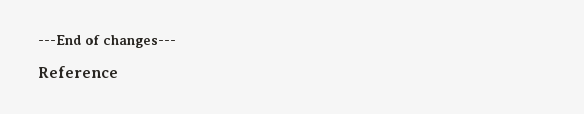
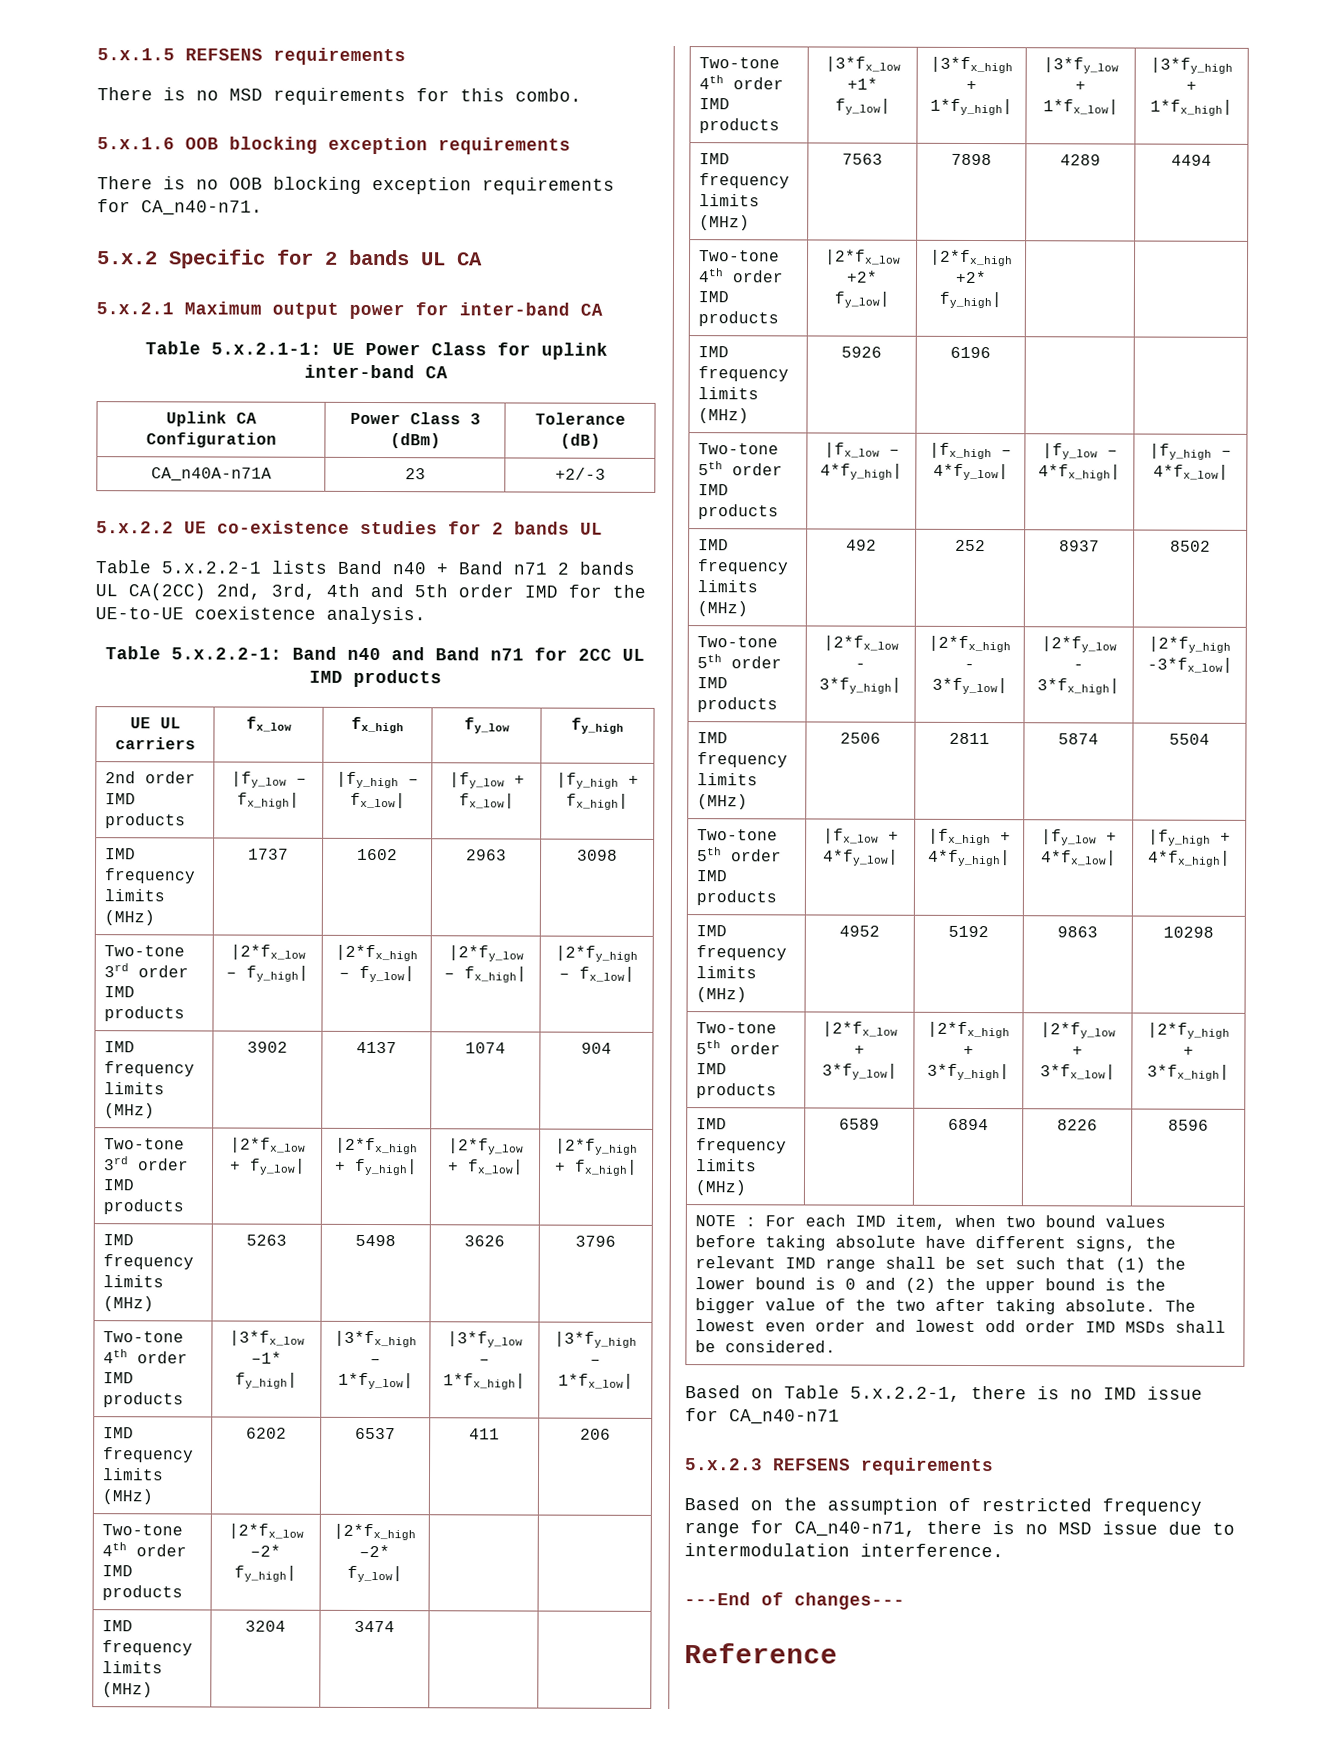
(38, 40) none -> [97,47,406,66] [97,87,582,106] [97,136,571,155] [97,176,615,195] [97,199,263,216] [97,249,483,269] [96,301,603,320] [144,341,608,360] [304,364,448,379] [165,411,257,427] [145,432,277,448] [349,412,481,425] [389,433,441,449] [534,412,626,425] [559,433,601,449] [150,467,272,482] [404,468,426,480] [554,467,606,480] [96,520,603,535] [95,560,636,575] [95,583,646,601] [95,606,426,625] [105,646,645,661] [308,669,442,688] [129,717,181,729] [114,737,196,750] [245,716,292,732] [351,716,404,734] [463,717,510,734] [571,717,624,734] [105,771,197,784] [105,793,137,805] [105,813,187,829] [230,771,307,788] [236,792,300,809] [336,771,419,789] [349,792,406,809] [448,772,525,789] [458,793,515,809] [556,772,639,789] [566,793,629,810] [105,848,137,860] [104,868,197,884] [104,889,166,902] [104,910,156,926] [247,848,289,860] [357,848,398,861] [466,849,507,861] [577,849,618,861] [104,945,186,957] [104,963,190,978] [104,986,136,998] [104,1006,186,1022] [229,944,306,960] [226,965,309,982] [335,944,418,962] [338,965,415,983] [447,945,524,962] [444,966,527,983] [555,945,638,962] [558,966,635,982] [104,1041,136,1053] [104,1061,196,1077] [104,1082,166,1095] [104,1103,156,1119] [246,1041,288,1053] [356,1041,397,1054] [465,1042,506,1054] [581,1042,612,1054] [104,1138,186,1150] [104,1156,190,1171] [103,1179,135,1191] [103,1199,185,1215] [229,1137,306,1153] [229,1158,306,1175] [335,1137,418,1155] [335,1158,418,1176] [447,1138,524,1155] [447,1159,524,1175] [555,1138,638,1155] [555,1159,638,1176] [103,1234,135,1246] [103,1254,195,1270] [103,1275,165,1288] [103,1296,155,1312] [245,1234,287,1246] [355,1234,396,1247] [464,1235,505,1247] [575,1235,616,1247] [103,1331,185,1343] [103,1349,189,1364] [103,1372,135,1384] [103,1392,185,1408] [228,1330,305,1346] [250,1351,282,1364] [234,1372,298,1389] [334,1330,417,1348] [370,1359,381,1365] [337,1372,414,1390] [446,1331,523,1348] [479,1359,490,1365] [443,1373,526,1390] [554,1331,637,1348] [590,1359,601,1365] [557,1373,634,1389] [103,1427,135,1439] [103,1447,195,1463] [102,1468,165,1481] [102,1489,154,1505] [245,1427,287,1439] [355,1427,396,1440] [469,1428,500,1440] [580,1428,611,1440] [102,1524,184,1536] [102,1542,188,1557] [102,1565,134,1577] [102,1585,184,1601] [227,1523,304,1539] [249,1544,281,1557] [233,1565,297,1582] [333,1523,416,1541] [359,1544,390,1558] [346,1565,403,1583] [102,1620,134,1632] [102,1640,194,1656] [102,1661,164,1674] [102,1682,154,1698] [244,1620,286,1632] [354,1620,395,1633] [699,57,781,69] [699,75,785,90] [699,98,731,110] [699,118,781,134] [824,56,901,72] [847,77,878,90] [834,98,891,115] [930,56,1013,74] [966,80,977,91] [930,98,1013,116] [1042,57,1119,74] [1075,81,1086,91] [1042,99,1119,115] [1150,57,1233,74] [1186,81,1197,91] [1150,99,1233,116] [699,153,731,165] [699,173,791,189] [699,194,761,207] [699,215,751,231] [842,153,883,165] [951,153,992,166] [1060,154,1101,166] [1171,154,1212,166] [699,250,781,262] [698,268,785,283] [698,291,730,303] [698,311,780,327] [824,249,901,265] [846,270,878,283] [833,291,890,308] [930,249,1013,267] [955,270,987,284] [939,291,1002,309] [698,346,730,358] [698,366,790,382] [698,387,760,400] [698,408,750,424] [841,346,882,358] [950,346,991,359] [698,443,780,455] [698,461,784,476] [698,484,730,496] [698,504,780,520] [823,442,900,458] [820,463,903,480] [929,442,1012,460] [932,463,1009,481] [1041,443,1118,460] [1038,464,1121,481] [1149,443,1232,460] [1152,464,1229,480] [698,539,730,551] [697,559,790,575] [697,580,759,593] [697,601,749,617] [846,539,877,551] [955,539,986,552] [1059,540,1100,552] [1170,540,1211,552] [697,636,779,648] [697,654,783,669] [697,677,729,689] [697,697,779,713] [822,635,899,651] [855,663,866,669] [819,677,902,694] [928,635,1011,653] [964,663,975,670] [931,677,1008,695] [1040,636,1117,653] [1073,664,1084,670] [1037,678,1120,695] [1148,636,1231,653] [1146,657,1233,673] [697,732,729,744] [697,752,789,768] [697,773,759,786] [697,794,749,810] [840,732,881,744] [949,732,990,745] [1058,733,1099,745] [1169,733,1210,745] [697,829,779,841] [697,847,783,862] [696,870,729,882] [696,890,778,906] [822,828,899,844] [822,849,899,866] [928,828,1011,846] [928,849,1011,867] [1040,829,1117,846] [1040,850,1117,866] [1148,829,1231,846] [1148,850,1231,867] [696,925,728,937] [696,945,788,961] [696,966,758,979] [696,987,748,1003] [839,925,880,937] [948,925,989,938] [1057,926,1098,938] [1163,926,1214,938] [696,1022,778,1034] [696,1040,782,1055] [696,1063,728,1075] [696,1083,778,1099] [821,1021,898,1037] [854,1045,865,1055] [821,1063,898,1080] [927,1021,1010,1039] [963,1045,974,1056] [927,1063,1010,1081] [1039,1022,1116,1039] [1072,1046,1083,1056] [1039,1064,1116,1080] [1147,1022,1230,1039] [1183,1046,1194,1056] [1147,1064,1230,1081] [696,1118,728,1130] [696,1138,788,1154] [696,1159,758,1172] [695,1180,747,1196] [839,1118,880,1130] [948,1118,989,1131] [1057,1119,1098,1131] [1168,1119,1209,1131] [695,1214,1167,1230] [695,1235,1177,1252] [695,1256,1187,1273] [695,1277,1167,1294] [695,1298,1197,1315] [695,1319,1227,1333] [695,1340,837,1353] [685,1385,1203,1402] [685,1408,840,1425] [685,1457,994,1476] [684,1497,1202,1516] [684,1520,1235,1538] [684,1543,1004,1558] 5.x.1.5 REFSENS requirements // There is no MSD requirements for this combo. // 5.x.1.6 OOB blocking exception requirements // There is no OOB blocking exception requirements for CA_n40-n71. // 5.x.2 Specific for 2 bands UL CA // 5.x.2.1 Maximum output power for inter-band CA // Table 5.x.2.1-1: UE Power Class for uplink inter-band CA // Uplink CA Configuration | Power Class 3 (dBm) | Tolerance (dB) // CA_n40A-n71A | 23 | +2/-3 // 5.x.2.2 UE co-existence studies for 2 bands UL // Table 5.x.2.2-1 lists Band n40 + Band n71 2 bands UL CA(2CC) 2nd, 3rd, 4th and 5th order IMD for the UE-to-UE coexistence analysis. // Table 5.x.2.2-1: Band n40 and Band n71 for 2CC UL IMD products // UE UL carriers | fx_low | fx_high | fy_low | fy_high // 2nd order IMD products | |fy_low – fx_high| | |fy_high – fx_low| | |fy_low + fx_low| | |fy_high + fx_high| // IMD frequency limits (MHz) | 1737 | 1602 | 2963 | 3098 // Two-tone 3rd order IMD products | |2*fx_low – fy_high| | |2*fx_high – fy_low| | |2*fy_low – fx_high| | |2*fy_high – fx_low| // IMD frequency limits (MHz) | 3902 | 4137 | 1074 | 904 // Two-tone 3rd order IMD products | |2*fx_low + fy_low| | |2*fx_high + fy_high| | |2*fy_low + fx_low| | |2*fy_high + fx_high| // IMD frequency limits (MHz) | 5263 | 5498 | 3626 | 3796 // Two-tone 4th order IMD products | |3*fx_low –1* fy_high| | |3*fx_high – 1*fy_low| | |3*fy_low – 1*fx_high| | |3*fy_high – 1*fx_low| // IMD frequency limits (MHz) | 6202 | 6537 | 411 | 206 // Two-tone 4th order IMD products | |2*fx_low –2* fy_high| | |2*fx_high –2* fy_low| | | // IMD frequency limits (MHz) | 3204 | 3474 | | // Two-tone 4th order IMD products | |3*fx_low +1* fy_low| | |3*fx_high + 1*fy_high| | |3*fy_low + 1*fx_low| | |3*fy_high + 1*fx_high| // IMD frequency limits (MHz) | 7563 | 7898 | 4289 | 4494 // Two-tone 4th order IMD products | |2*fx_low +2* fy_low| | |2*fx_high +2* fy_high| | | // IMD frequency limits (MHz) | 5926 | 6196 | | // Two-tone 5th order IMD products | |fx_low – 4*fy_high| | |fx_high – 4*fy_low| | |fy_low – 4*fx_high| | |fy_high – 4*fx_low| // IMD frequency limits (MHz) | 492 | 252 | 8937 | 8502 // Two-tone 5th order IMD products | |2*fx_low - 3*fy_high| | |2*fx_high - 3*fy_low| | |2*fy_low - 3*fx_high| | |2*fy_high -3*fx_low| // IMD frequency limits (MHz) | 2506 | 2811 | 5874 | 5504 // Two-tone 5th order IMD products | |fx_low + 4*fy_low| | |fx_high + 4*fy_high| | |fy_low + 4*fx_low| | |fy_high + 4*fx_high| // IMD frequency limits (MHz) | 4952 | 5192 | 9863 | 10298 // Two-tone 5th order IMD products | |2*fx_low + 3*fy_low| | |2*fx_high + 3*fy_high| | |2*fy_low + 3*fx_low| | |2*fy_high + 3*fx_high| // IMD frequency limits (MHz) | 6589 | 6894 | 8226 | 8596 // NOTE : For each IMD item, when two bound values before taking absolute have different signs, the relevant IMD range shall be set such that (1) the lower bound is 0 and (2) the upper bound is the bigger value of the two after taking absolute. The lowest even order and lowest odd order IMD MSDs shall be considered. // Based on Table 5.x.2.2-1, there is no IMD issue for CA_n40-n71 // 5.x.2.3 REFSENS requirements // Based on the assumption of restricted frequency range for CA_n40-n71, there is no MSD issue due to intermodulation interference. //

